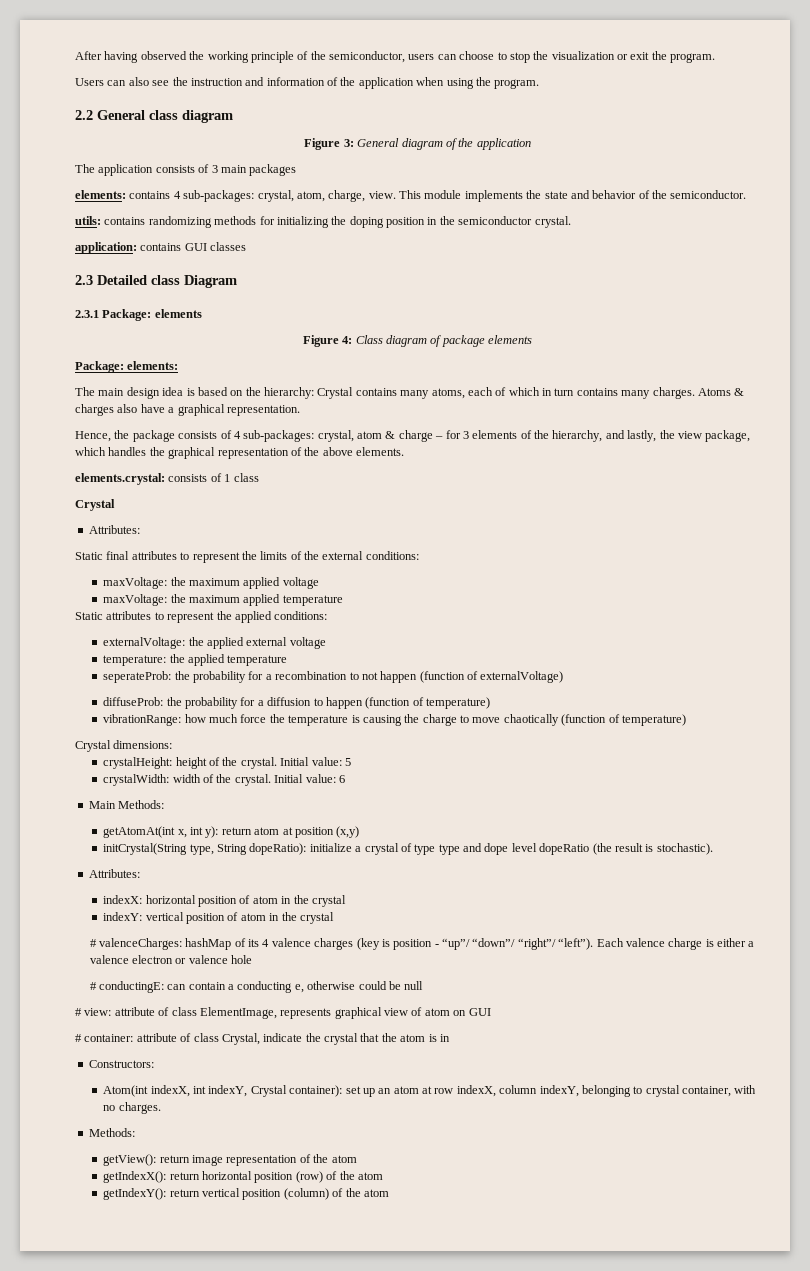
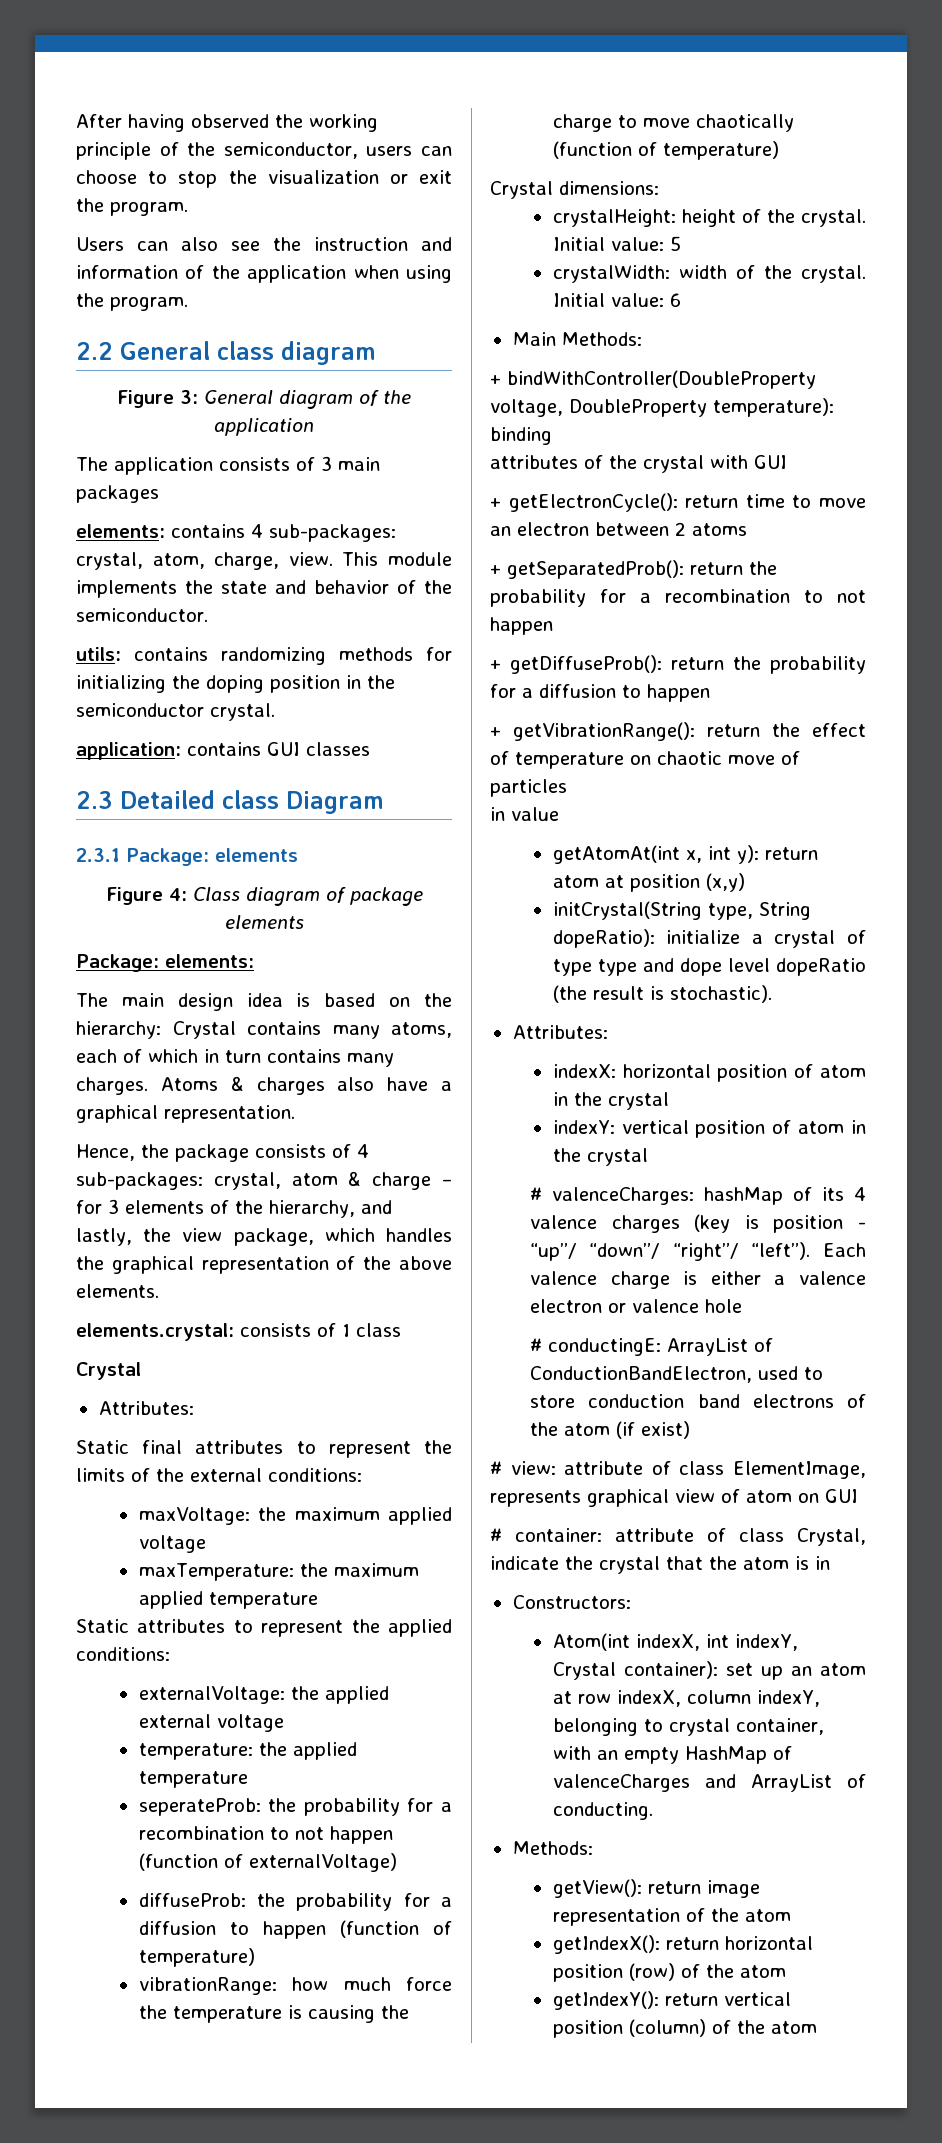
[103,594,168,606] maxVoltage: -> [138,1563,294,1581] maxTemperature:
(165, 804) none -> [490,370,816,389] [490,398,834,417] [490,427,552,445] [490,455,787,473] [490,493,866,512] [490,522,747,536] [490,560,777,579] [490,589,866,607] [490,617,553,635] [490,655,866,674] [490,684,710,702] [490,722,866,741] [490,751,800,769] [490,779,567,797] [490,807,559,821] // + bindWithController(DoubleProperty voltage, DoubleProperty temperature): binding // attributes of the crystal with GUI // + getElectronCycle(): return time to move an electron between 2 atoms // + getSeparatedProb(): return the probability for a recombination to not happen // + getDiffuseProb(): return the probability for a diffusion to happen // + getVibrationRange(): return the effect of temperature on chaotic move of particles // in value
[167,981,424,993] can contain a conducting e, otherwise could be null -> [667,1338,774,1356] [530,1366,824,1383] [530,1394,866,1408] [530,1421,691,1439] ArrayList of ConductionBandElectron, used to store conduction band electrons of the atom (if exist)
[103,1102,161,1114] no charges. -> [596,1746,792,1764] [552,1774,866,1792] [552,1802,653,1820] an empty HashMap of valenceCharges and ArrayList of conducting.

